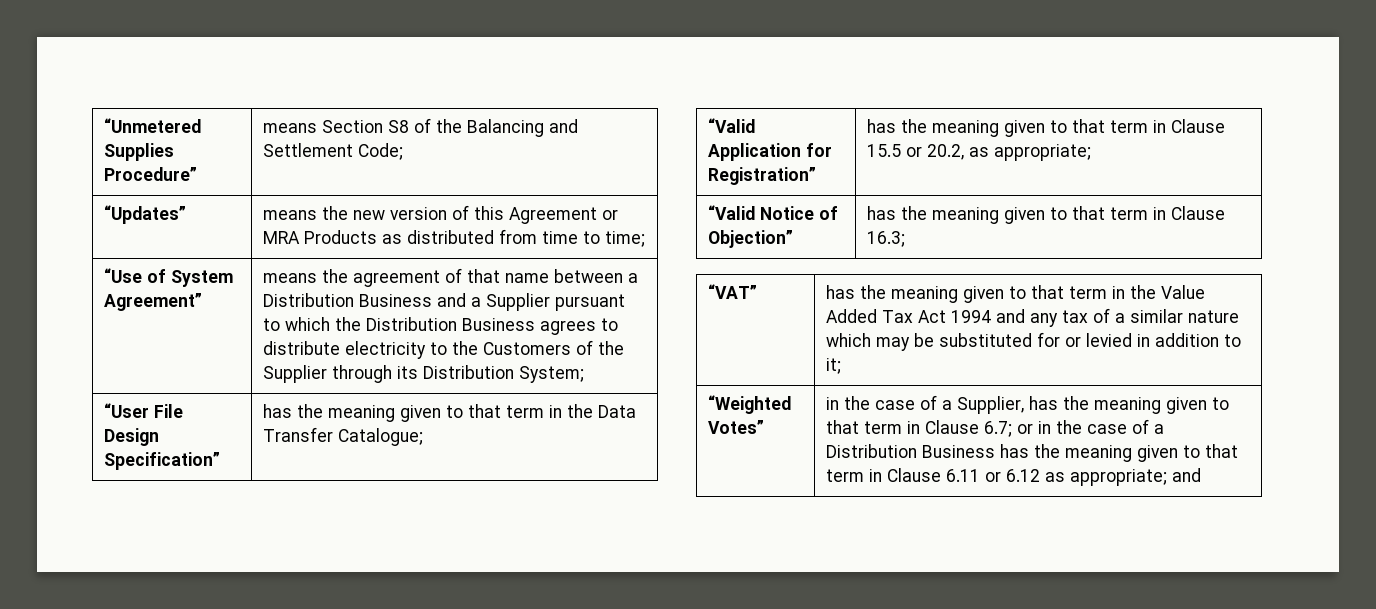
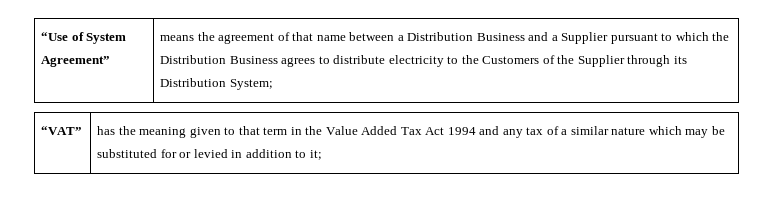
[104,118,202,133] [104,143,175,161] [104,167,198,181] [263,118,579,137] [263,143,404,160] [104,205,187,224] [263,205,619,224] [263,229,646,247] “Unmetered Supplies Procedure” | means Section S8 of the Balancing and Settlement Code; // “Updates” | means the new version of this Agreement or MRA Products as distributed from time to time; // -> (41, 36) none
[104,403,184,418] [104,428,160,446] [104,452,221,470] [263,404,637,422] [263,427,424,446] [708,118,756,133] [708,143,833,161] [708,167,817,185] [867,119,1226,137] [867,144,1092,161] [708,205,839,220] [708,230,794,248] [867,206,1226,224] [867,231,906,247] // “User File Design Specification” | has the meaning given to that term in the Data Transfer Catalogue; // “Valid Application for Registration” | has the meaning given to that term in Clause 15.5 or 20.2, as appropriate; // “Valid Notice of Objection” | has the meaning given to that term in Clause 16.3; -> (273, 84) none
[708,395,792,414] [708,420,765,434] [826,395,1230,414] [826,419,1165,437] [826,444,1239,462] [826,468,1202,486] // “Weighted Votes” | in the case of a Supplier, has the meaning given to that term in Clause 6.7; or in the case of a Distribution Business has the meaning given to that term in Clause 6.11 or 6.12 as appropriate; and -> (322, 155) none

